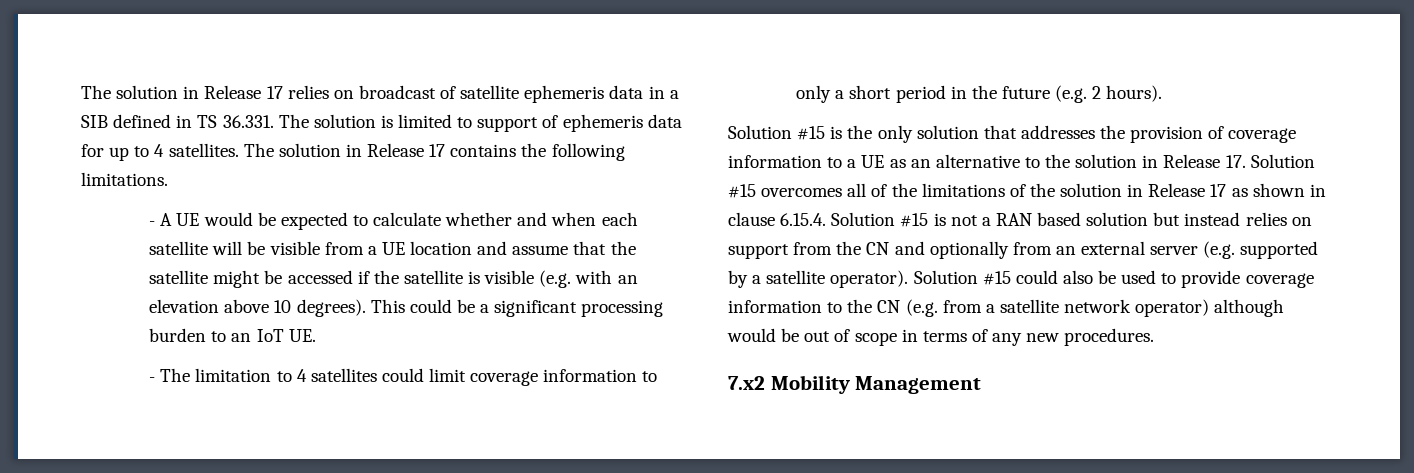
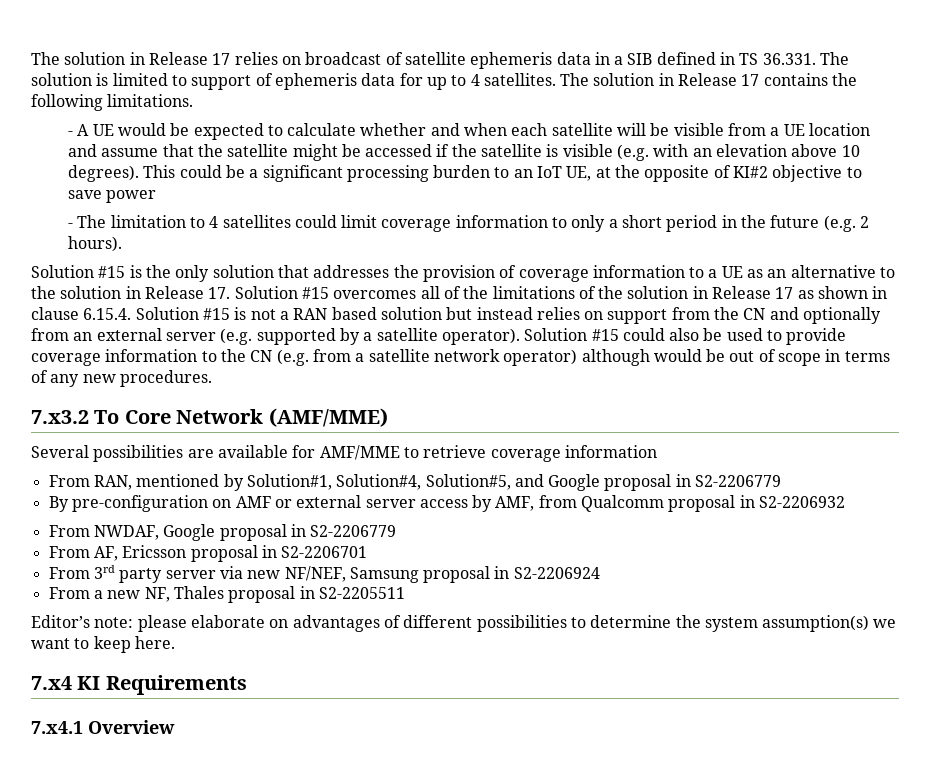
[288,329,316,342] UE. -> [566,165,862,182] [67,190,157,203] UE, at the opposite of KI#2 objective to save power
[728,375,982,394] 7.x2 Mobility Management -> [31,408,388,427] [31,445,657,462] [48,474,782,491] [48,495,846,512] [48,524,397,541] [48,545,368,562] [48,565,600,583] [48,586,405,603] [31,615,897,632] [31,636,175,653] [31,675,247,695] [31,720,175,734] 7.x3.2 To Core Network (AMF/MME) // Several possibilities are available for AMF/MME to retrieve coverage information // From RAN, mentioned by Solution#1, Solution#4, Solution#5, and Google proposal in S2-2206779 // By pre-configuration on AMF or external server access by AMF, from Qualcomm proposal in S2-2206932 // From NWDAF, Google proposal in S2-2206779 // From AF, Ericsson proposal in S2-2206701 // From 3rd party server via new NF/NEF, Samsung proposal in S2-2206924 // From a new NF, Thales proposal in S2-2205511 // Editor’s note: please elaborate on advantages of different possibilities to determine the system assumption(s) we want to keep here. // 7.x4 KI Requirements // 7.x4.1 Overview

